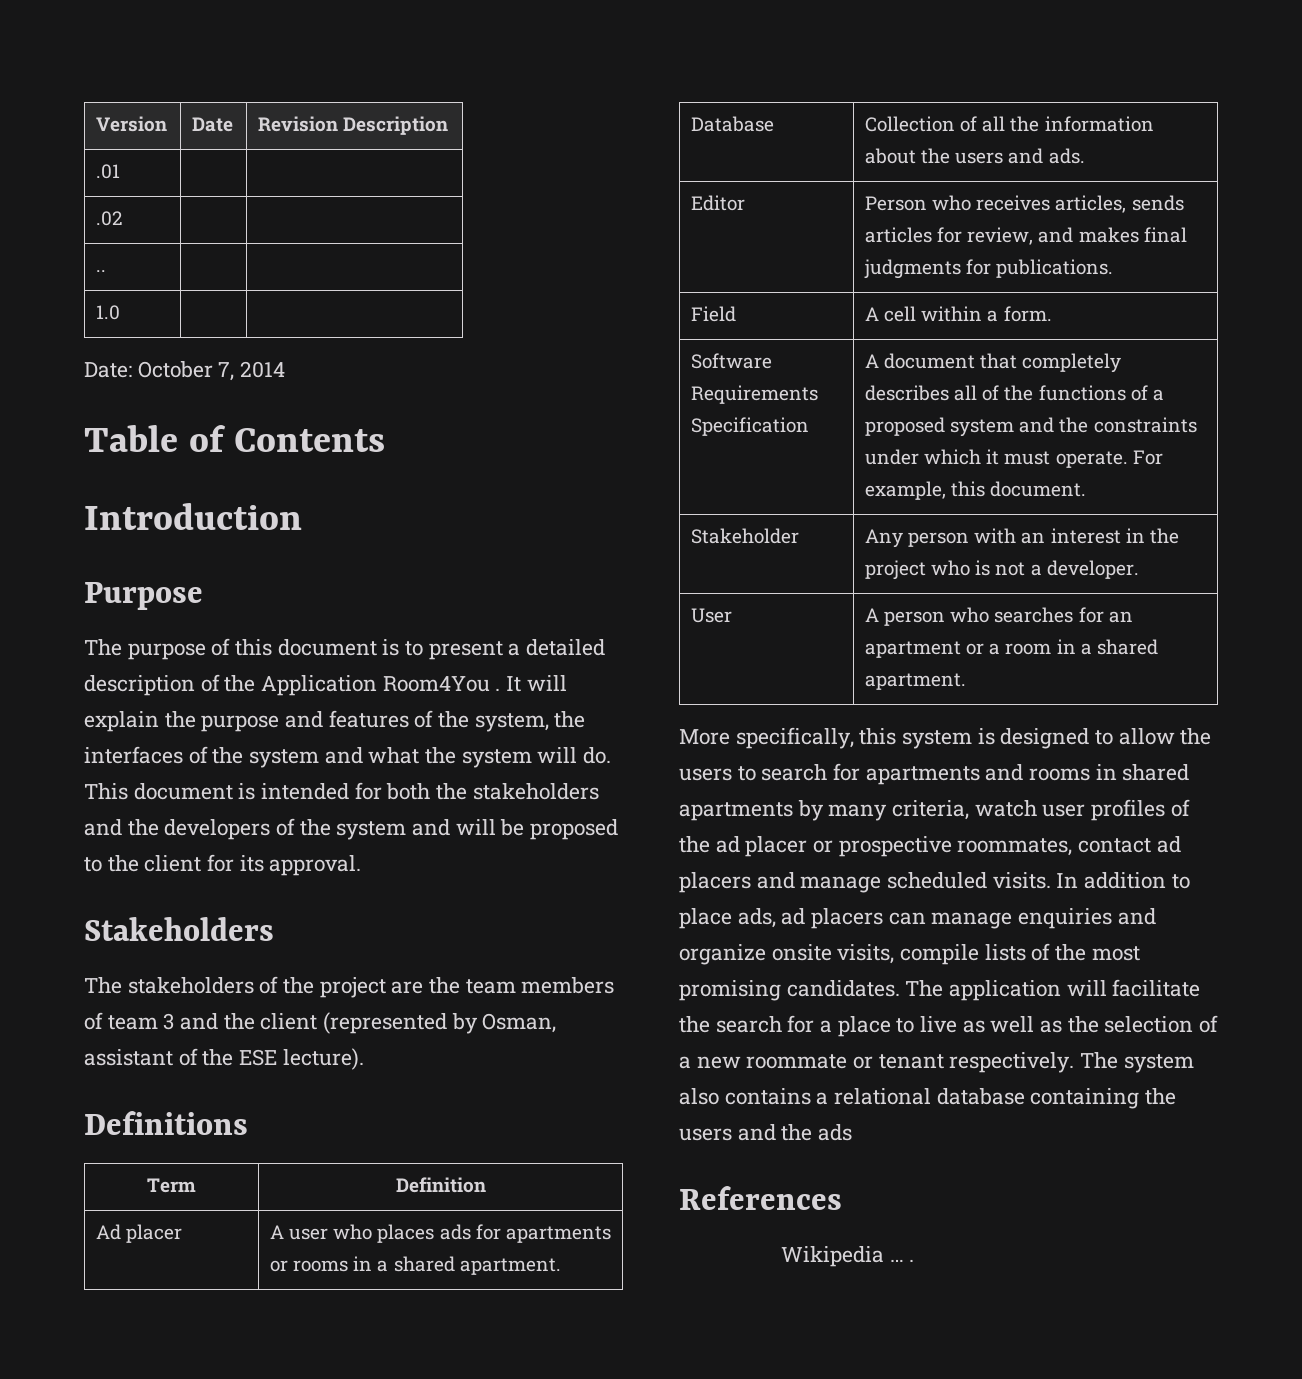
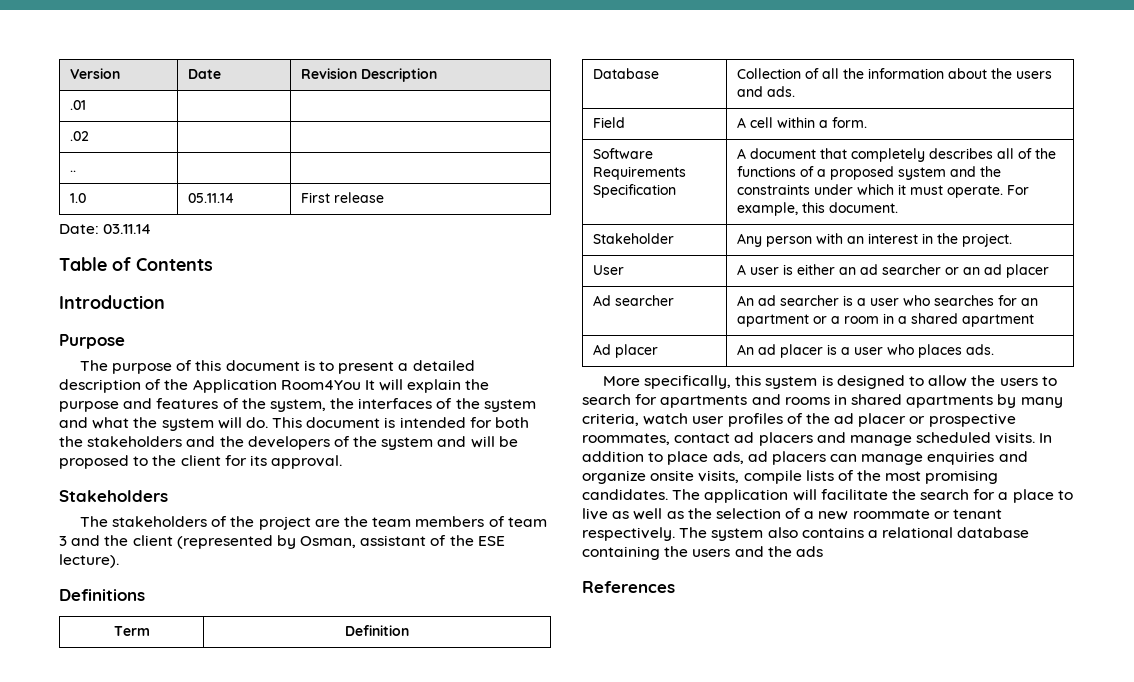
[84,361,286,381] | // Date: October 7, 2014 -> [187,193,234,203] [300,192,384,203] [59,224,152,234] 05.11.14 | First release // Date: 03.11.14
[495,688,501,691] . -> (361, 385) none
[96,1224,183,1243] [270,1224,611,1243] [270,1256,561,1275] // Ad placer | A user who places ads for apartments or rooms in a shared apartment. -> (410, 630) none
[691,195,746,211] [865,195,1184,213] [865,227,1187,245] [864,259,1114,279] // Editor | Person who receives articles, sends articles for review, and makes final judgments for publications. -> (795, 91) none
[865,560,1139,580] [691,608,733,623] [865,608,946,626] project who is not a developer. // User | A person -> [961,233,1012,247] [592,265,624,275] [736,264,1049,278] [592,295,674,306] [736,295,899,306] project. // User | A user is either an ad searcher or an ad placer // Ad searcher | An ad searcher is a user
[865,673,967,690] apartment. -> [961,314,1034,327] [592,344,658,358] [736,344,994,358] apartment // Ad placer | An ad placer is a user who places ads.
[780,1246,915,1267] // Wikipedia … . -> (675, 587) none

